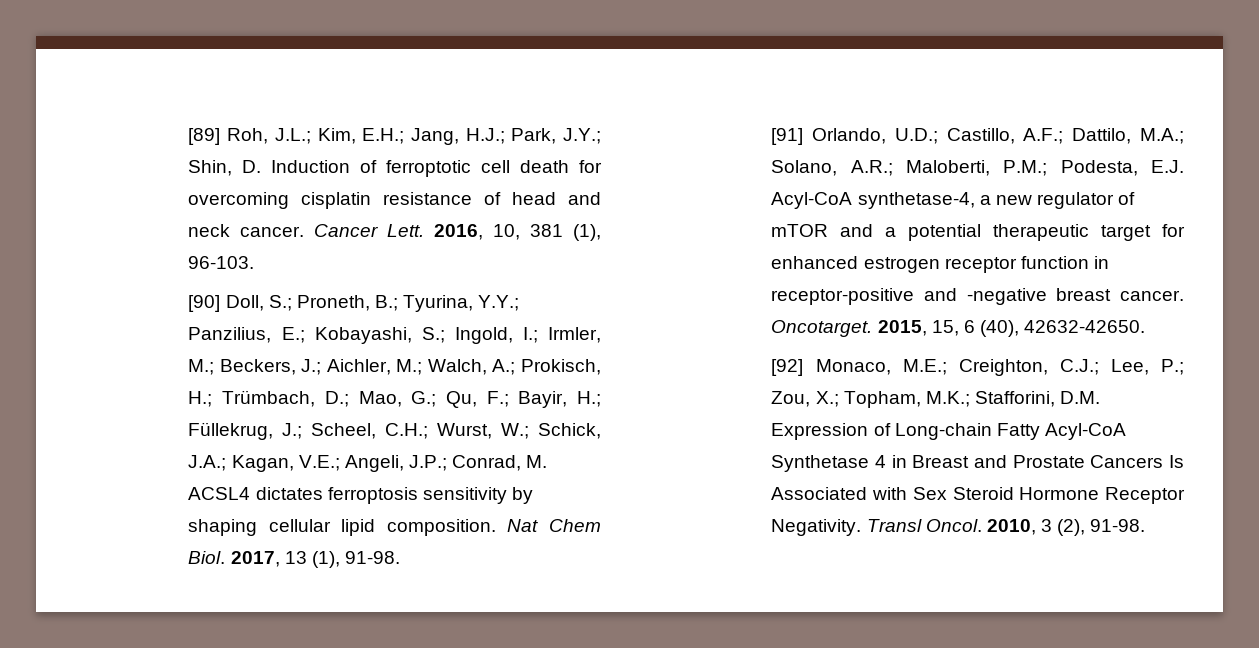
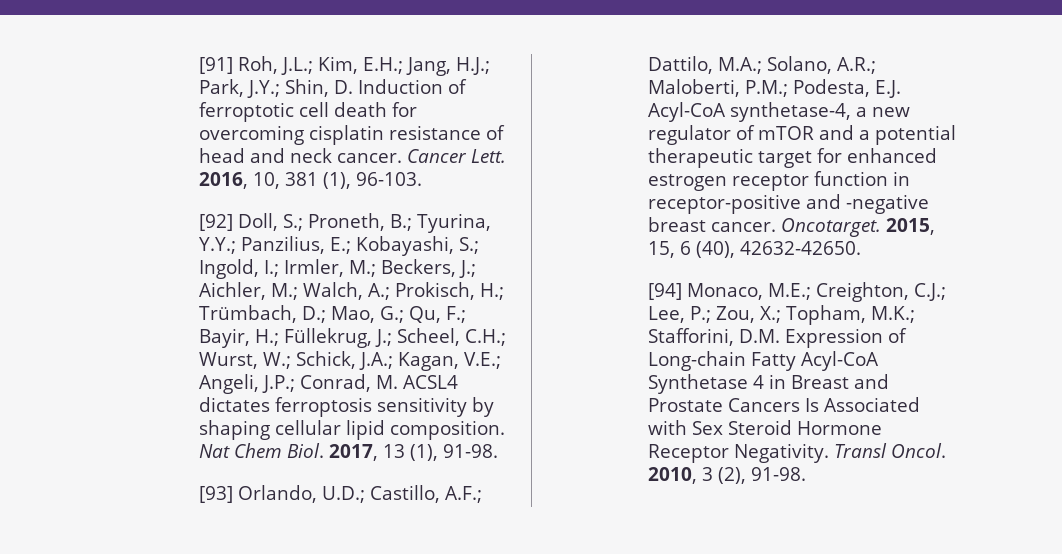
[188,128,221,145] [89] -> [198,57,233,74] [91]
[188,295,221,312] [90] -> [198,214,233,231] [92]
[771,128,804,145] [91] -> [198,486,233,503] [93]
[771,359,804,376] [92] -> [647,283,682,300] [94]

